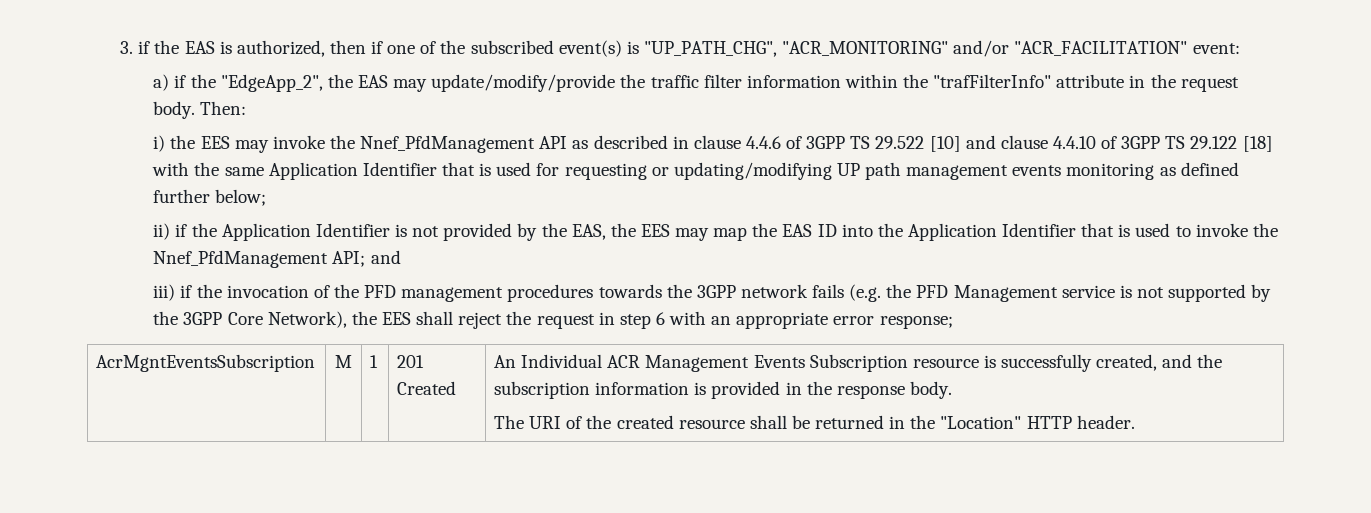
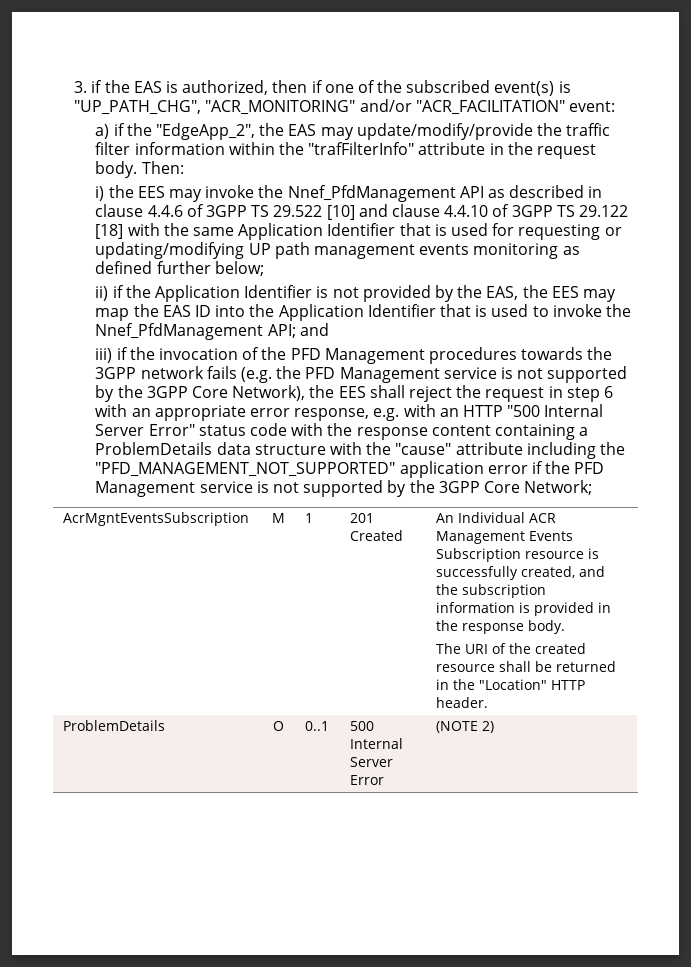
[401,287,504,302] management -> [324,348,425,364] Management
[879,315,953,329] response; -> [294,404,604,421] [95,423,589,440] [95,442,625,459] [95,461,605,478] [95,480,593,497] response, e.g. with an HTTP "500 Internal Server Error" status code with the response content containing a ProblemDetails data structure with the "cause" attribute including the "PFD_MANAGEMENT_NOT_SUPPORTED" application error if the PFD Management service is not supported by the 3GPP Core Network;
(1135, 422) none -> [63,720,166,731] [272,721,284,731] [305,721,330,731] [350,721,375,731] [350,738,404,749] [350,757,394,767] [350,775,385,785] [436,721,495,733] // ProblemDetails | O | 0..1 | 500 Internal Server Error | (NOTE 2)

